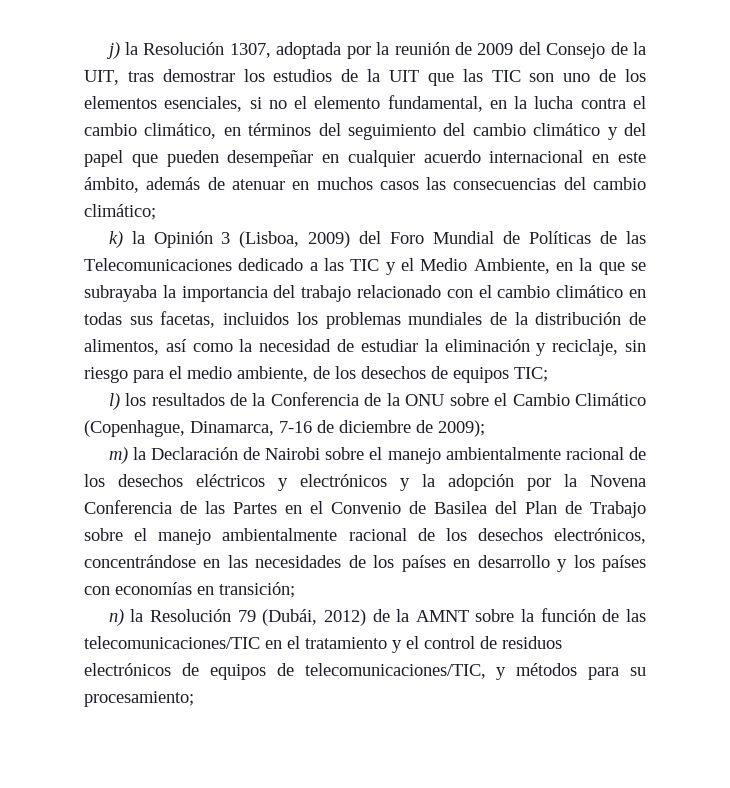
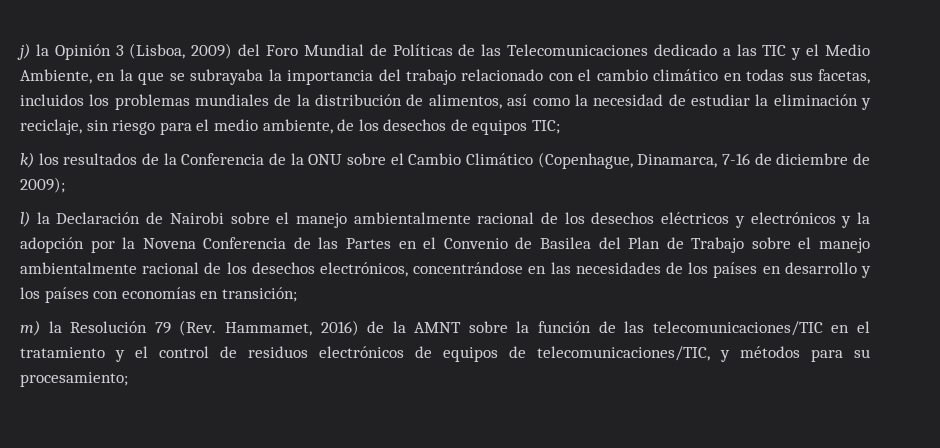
[143,42,647,59] [84,69,646,86] [84,95,646,112] [84,123,646,140] [84,150,646,167] [84,177,646,193] [84,204,156,220] [108,231,145,248] Resolución 1307, adoptada por la reunión de 2009 del Consejo de la UIT, tras demostrar los estudios de la UIT que las TIC son uno de los elementos esenciales, si no el elemento fundamental, en la lucha contra el cambio climático, en términos del seguimiento del cambio climático y del papel que pueden desempeñar en cualquier acuerdo internacional en este ámbito, además de atenuar en muchos casos las consecuencias del cambio climático; // k) la -> (49, 50) none
[108,393,120,410] l) -> [20,152,34,168] k)
[108,447,128,464] m) -> [20,211,30,227] l)
[108,609,124,626] n) -> [20,320,40,336] m)
[262,609,366,626] (Dubái, 2012) -> [179,320,359,336] (Rev. Hammamet, 2016)

